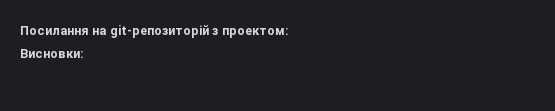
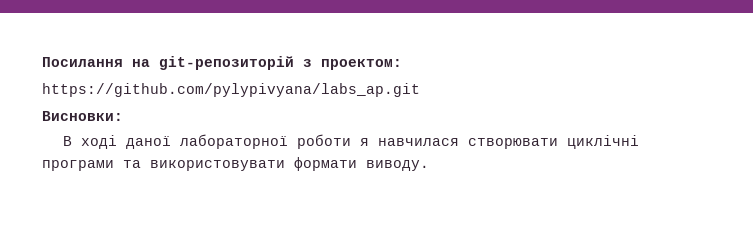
(289, 33) none -> [42,83,420,97] // https://github.com/pylypivyana/labs_ap.git
(84, 53) none -> [63,134,640,149] [42,157,429,171] // В ході даної лабораторної роботи я навчилася створювати циклічні програми та використовувати формати виводу.

